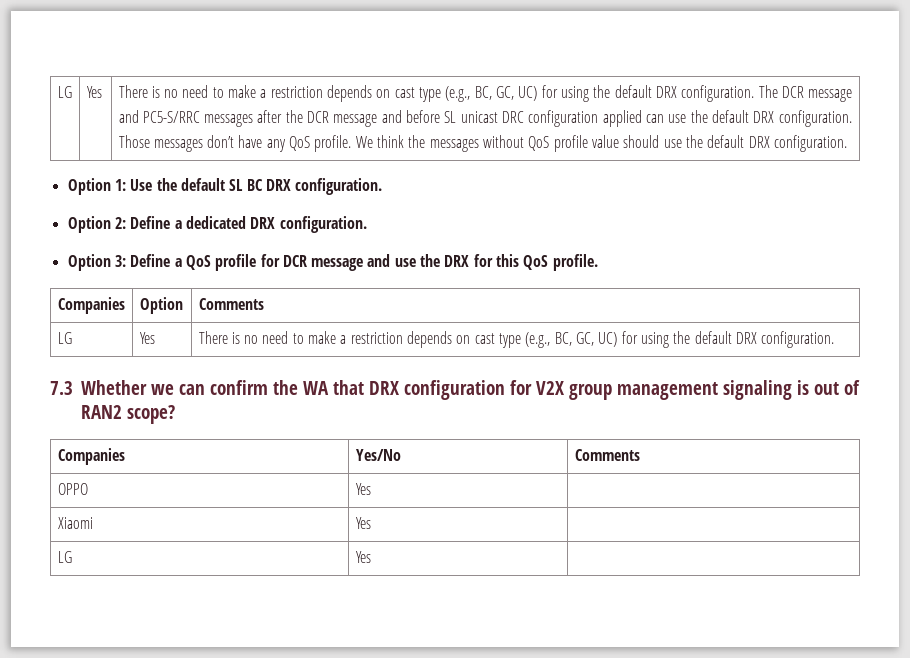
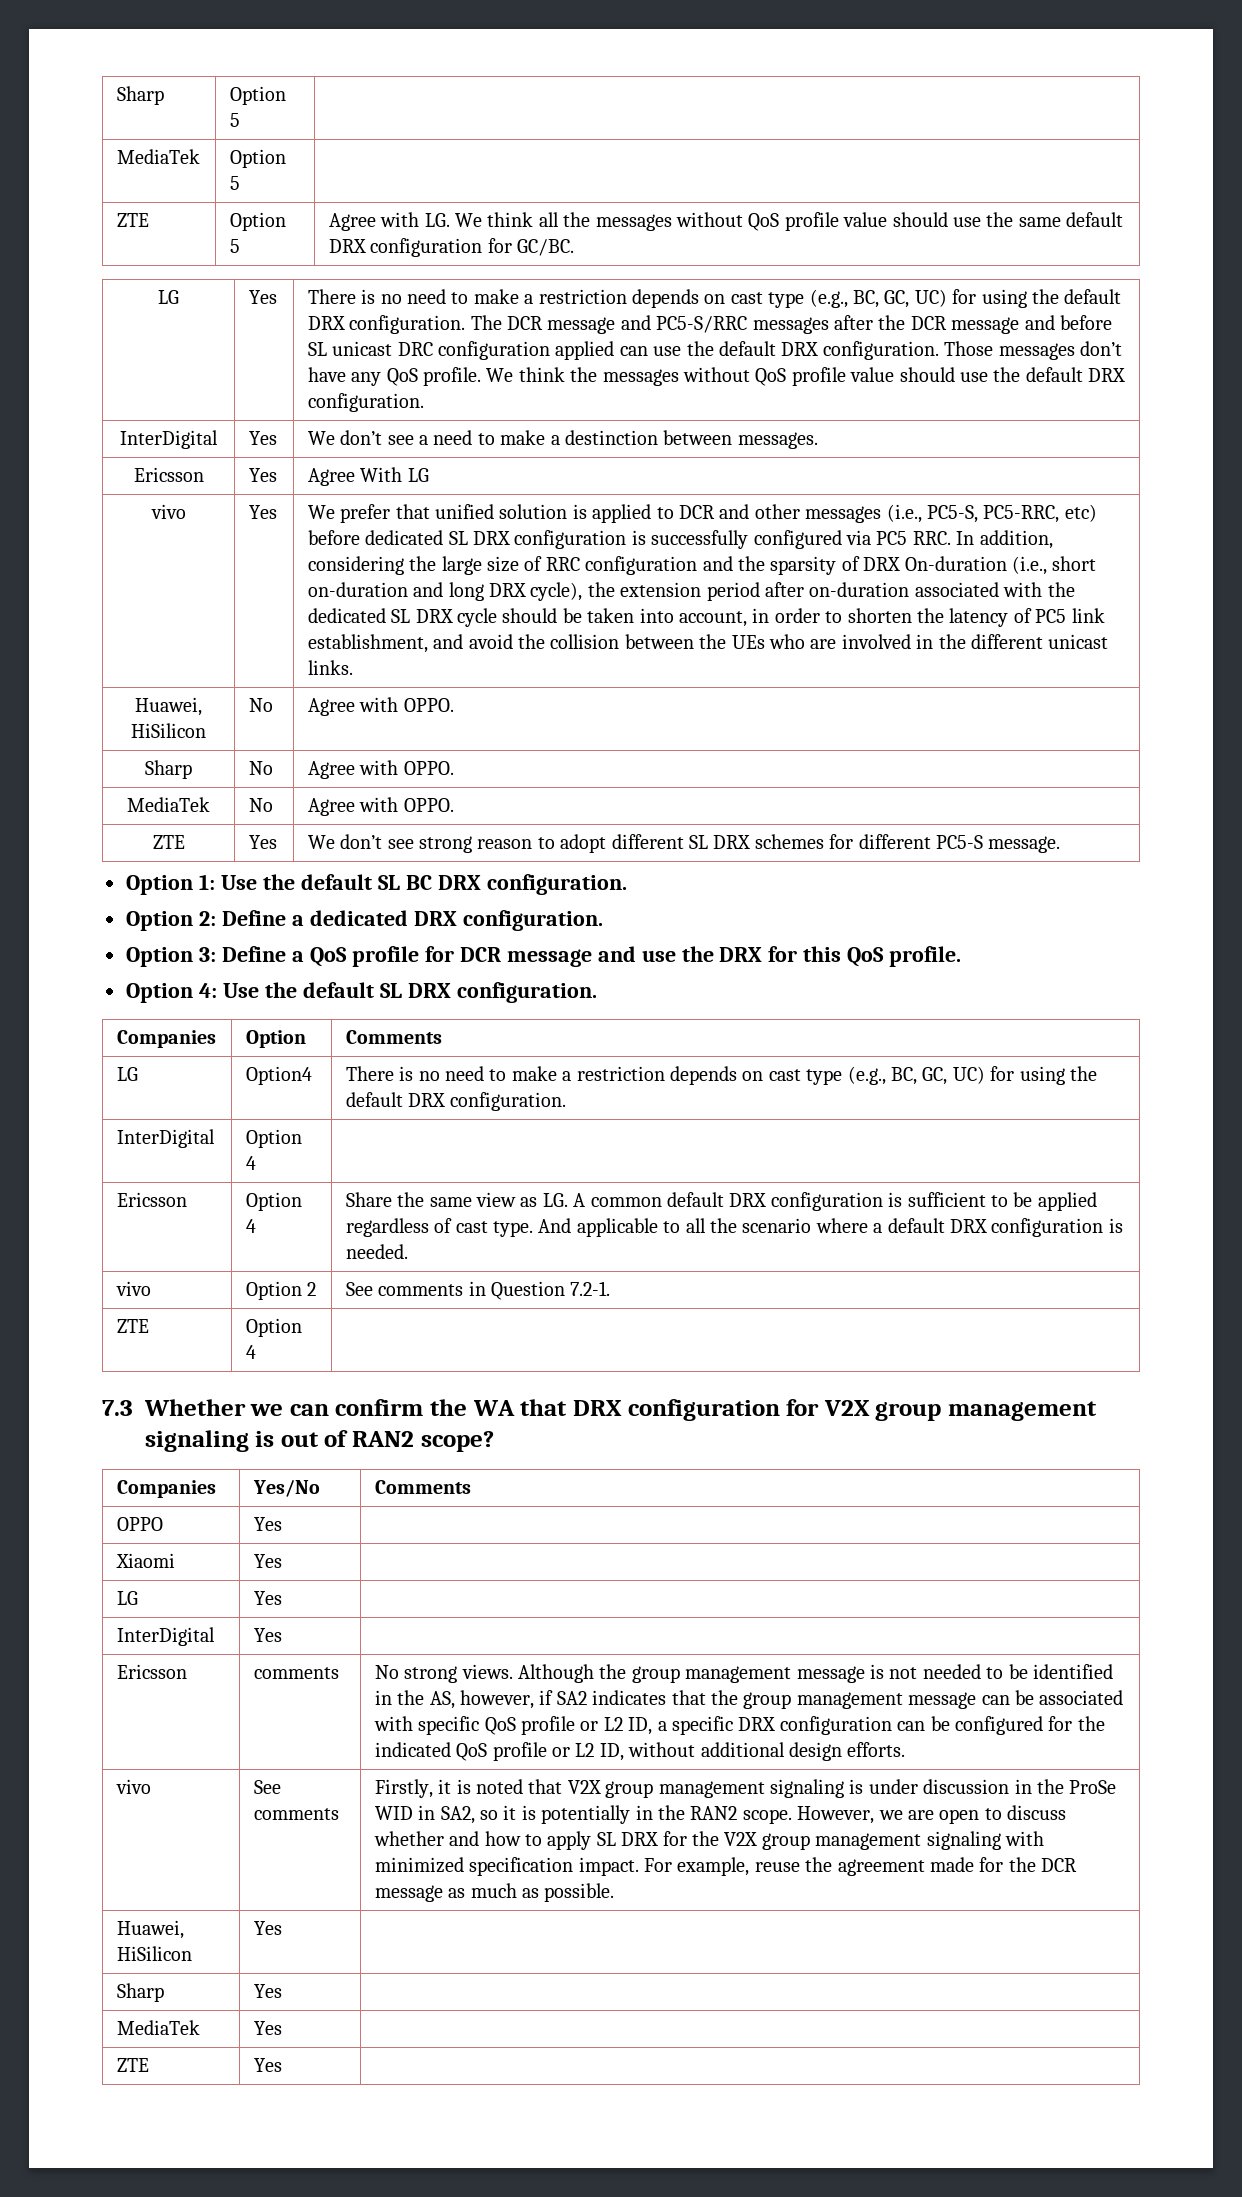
(58, 92) none -> [116,86,164,105] [229,86,286,105] [229,113,240,127] [116,149,200,164] [229,149,286,168] [229,176,240,190] [116,213,149,227] [229,212,286,231] [229,239,240,253] [328,212,1124,231] [328,238,575,257] Sharp | Option 5 | // MediaTek | Option 5 | // ZTE | Option 5 | Agree with LG. We think all the messages without QoS profile value should use the same default DRX configuration for GC/BC. //
(847, 143) none -> [120,430,218,449] [248,431,277,445] [307,430,818,449] [133,467,204,482] [248,468,277,482] [307,467,429,486] [150,504,186,519] [248,505,277,519] [307,504,1097,523] [307,530,1053,549] [307,556,1097,575] [307,582,1075,601] [307,608,1105,627] [307,634,1109,653] [307,660,353,675] [135,697,202,716] [131,723,206,738] [248,698,273,712] [307,697,454,716] [145,760,192,779] [248,761,273,775] [307,760,454,779] [127,797,210,812] [248,798,273,812] [307,797,454,816] [152,835,185,849] [248,835,277,849] [307,834,1061,853] // InterDigital | Yes | We don’t see a need to make a destinction between messages. // Ericsson | Yes | Agree With LG // vivo | Yes | We prefer that unified solution is applied to DCR and other messages (i.e., PC5-S, PC5-RRC, etc) before dedicated SL DRX configuration is successfully configured via PC5 RRC. In addition, considering the large size of RRC configuration and the sparsity of DRX On-duration (i.e., short on-duration and long DRX cycle), the extension period after on-duration associated with the dedicated SL DRX cycle should be taken into account, in order to shorten the latency of PC5 link establishment, and avoid the collision between the UEs who are involved in the different unicast links. // Huawei, HiSilicon | No | Agree with OPPO. // Sharp | No | Agree with OPPO. // MediaTek | No | Agree with OPPO. // ZTE | Yes | We don’t see strong reason to adopt different SL DRX schemes for different PC5-S message.
(598, 262) none -> [126,982,597,1003] // Option 4: Use the default SL DRX configuration.
[139,332,156,344] Yes -> [245,1066,312,1085] Option4
(835, 339) none -> [116,1129,215,1148] [245,1129,302,1148] [245,1156,256,1170] [116,1192,187,1207] [245,1192,302,1211] [245,1219,256,1233] [345,1192,1097,1211] [345,1218,1123,1237] [345,1244,408,1259] [115,1281,151,1296] [245,1281,317,1300] [345,1281,611,1300] [116,1319,149,1333] [245,1318,302,1337] [245,1345,256,1359] // InterDigital | Option 4 | // Ericsson | Option 4 | Share the same view as LG. A common default DRX configuration is sufficient to be applied regardless of cast type. And applicable to all the scenario where a default DRX configuration is needed. // vivo | Option 2 | See comments in Question 7.2-1. // ZTE | Option 4 |
(372, 557) none -> [116,1627,215,1646] [253,1628,282,1642] [116,1664,187,1679] [253,1667,339,1679] [374,1664,1114,1683] [374,1690,1124,1709] [373,1716,1105,1735] [374,1742,906,1761] [115,1779,151,1794] [253,1780,281,1794] [253,1808,339,1820] [374,1779,1117,1798] [374,1805,1067,1824] [373,1831,1045,1850] [374,1857,1078,1876] [374,1883,615,1902] [116,1920,184,1939] [116,1946,192,1961] [253,1921,282,1935] [116,1983,164,2002] [253,1984,282,1998] [116,2020,200,2035] [253,2021,282,2035] [116,2058,149,2072] [253,2058,282,2072] // InterDigital | Yes | // Ericsson | comments | No strong views. Although the group management message is not needed to be identified in the AS, however, if SA2 indicates that the group management message can be associated with specific QoS profile or L2 ID, a specific DRX configuration can be configured for the indicated QoS profile or L2 ID, without additional design efforts. // vivo | See comments | Firstly, it is noted that V2X group management signaling is under discussion in the ProSe WID in SA2, so it is potentially in the RAN2 scope. However, we are open to discuss whether and how to apply SL DRX for the V2X group management signaling with minimized specification impact. For example, reuse the agreement made for the DCR message as much as possible. // Huawei, HiSilicon | Yes | // Sharp | Yes | // MediaTek | Yes | // ZTE | Yes |

